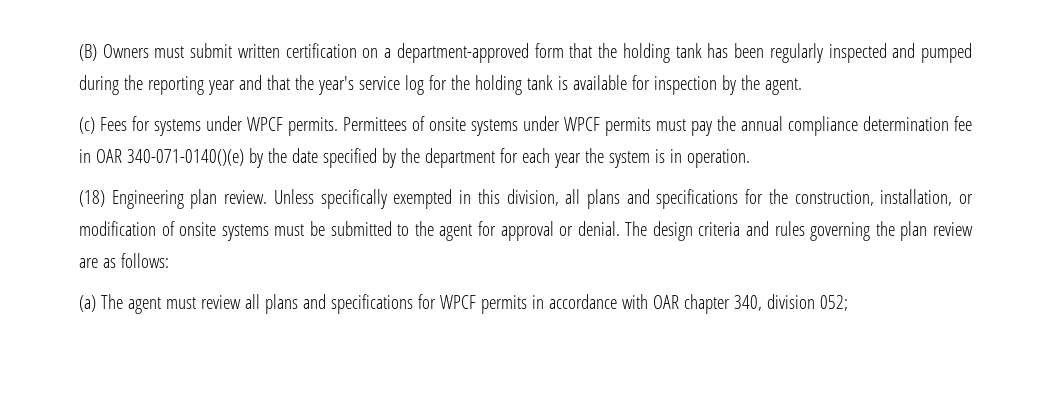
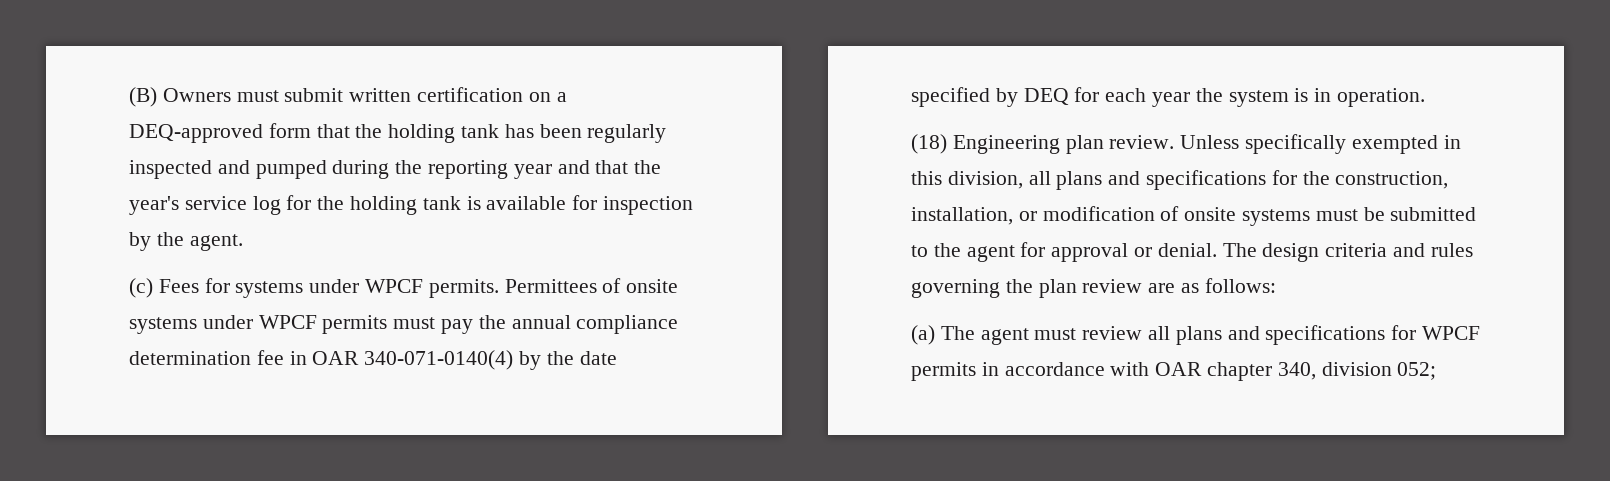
[396,43,529,63] department-approved -> [129,124,263,143] DEQ-approved
[126,149,244,166] 340-071-0140()(e) -> [364,350,514,370] 340-071-0140(4)
[400,148,495,168] the department -> [1023,88,1069,105] DEQ

